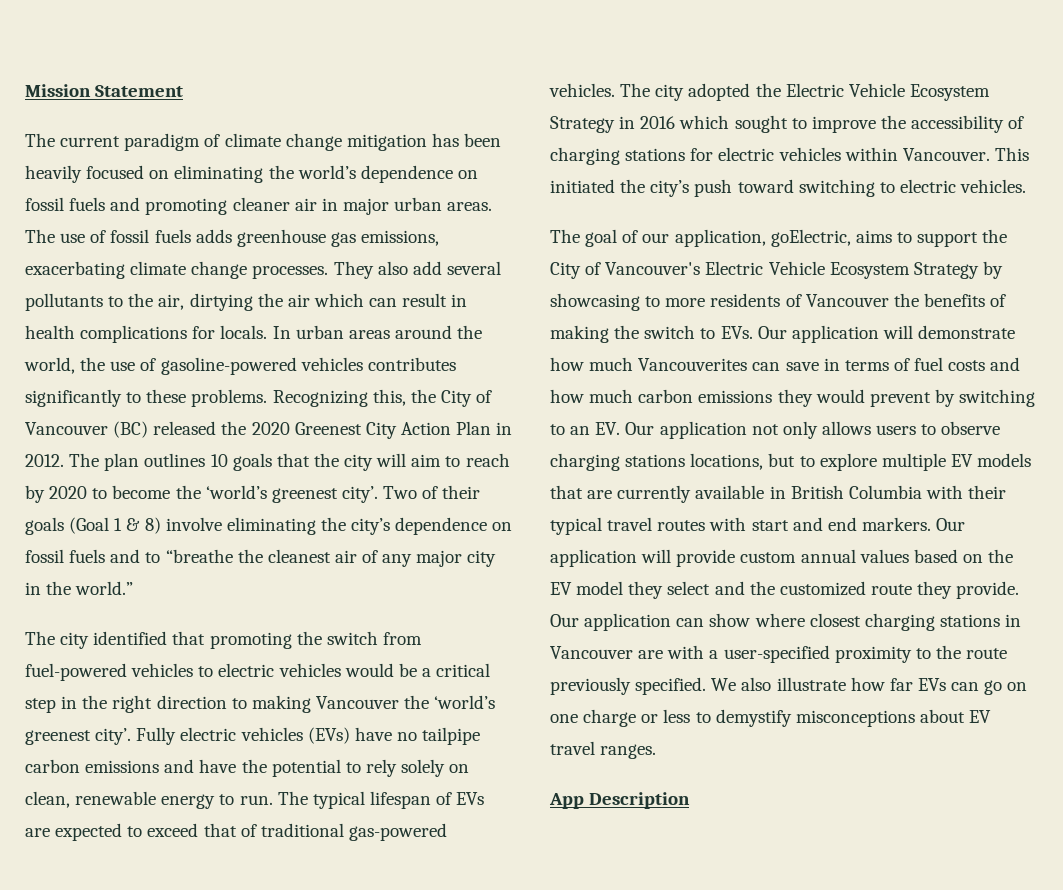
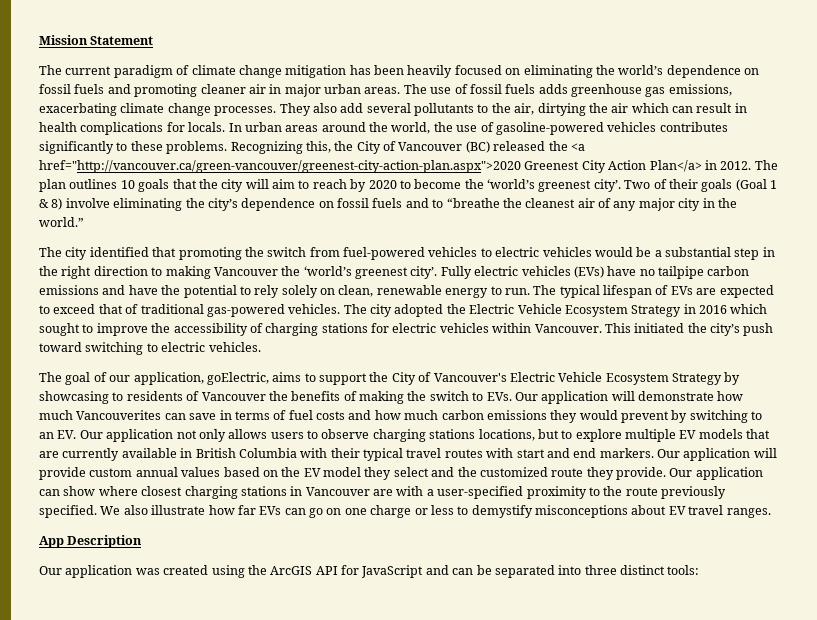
[251,422,290,435] 2020 -> [570,143,585,151] [39,160,521,173] <a href="http://vancouver.ca/green-vancouver/greenest-city-action-plan.aspx">2020
[456,421,492,435] Plan -> [649,160,702,172] Plan</a>
[436,663,491,677] critical -> [665,247,731,257] substantial
[665,298,706,307] more -> (124, 396) none
(691, 800) none -> [39,565,700,578] // Our application was created using the ArcGIS API for JavaScript and can be separated into three distinct tools:

